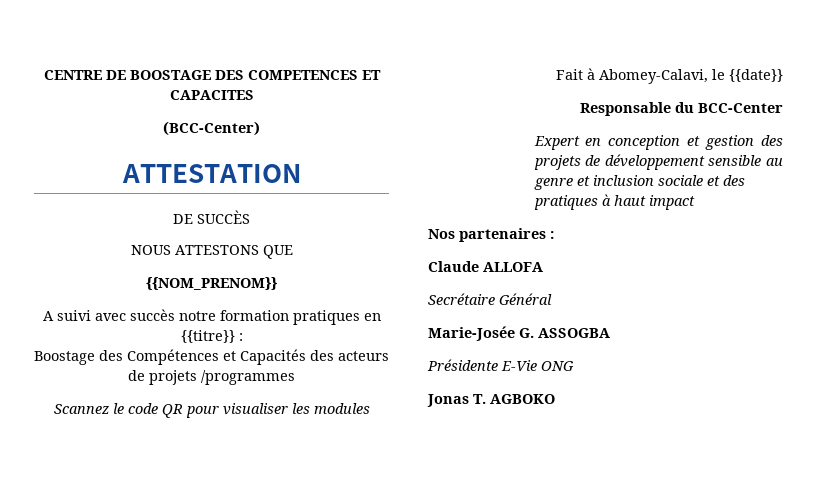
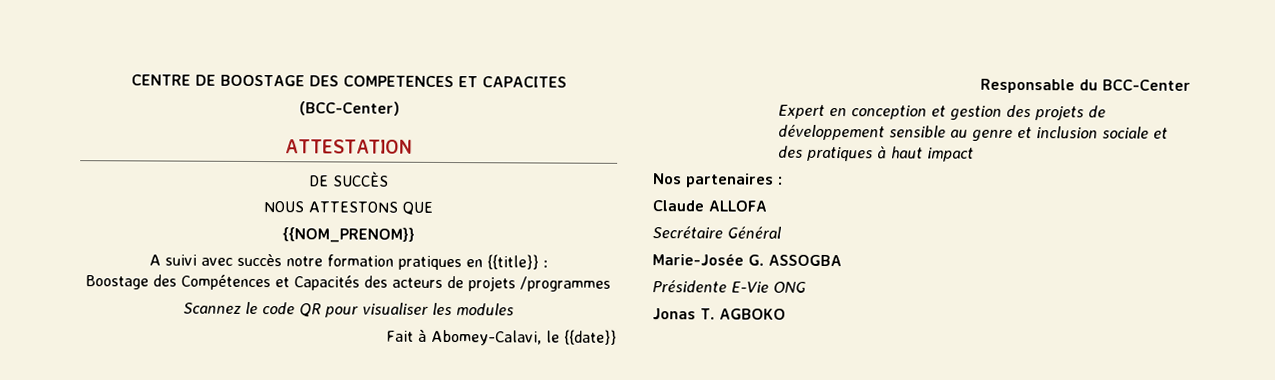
[180,330,235,343] {{titre}} -> [486,254,539,270] {{title}}

